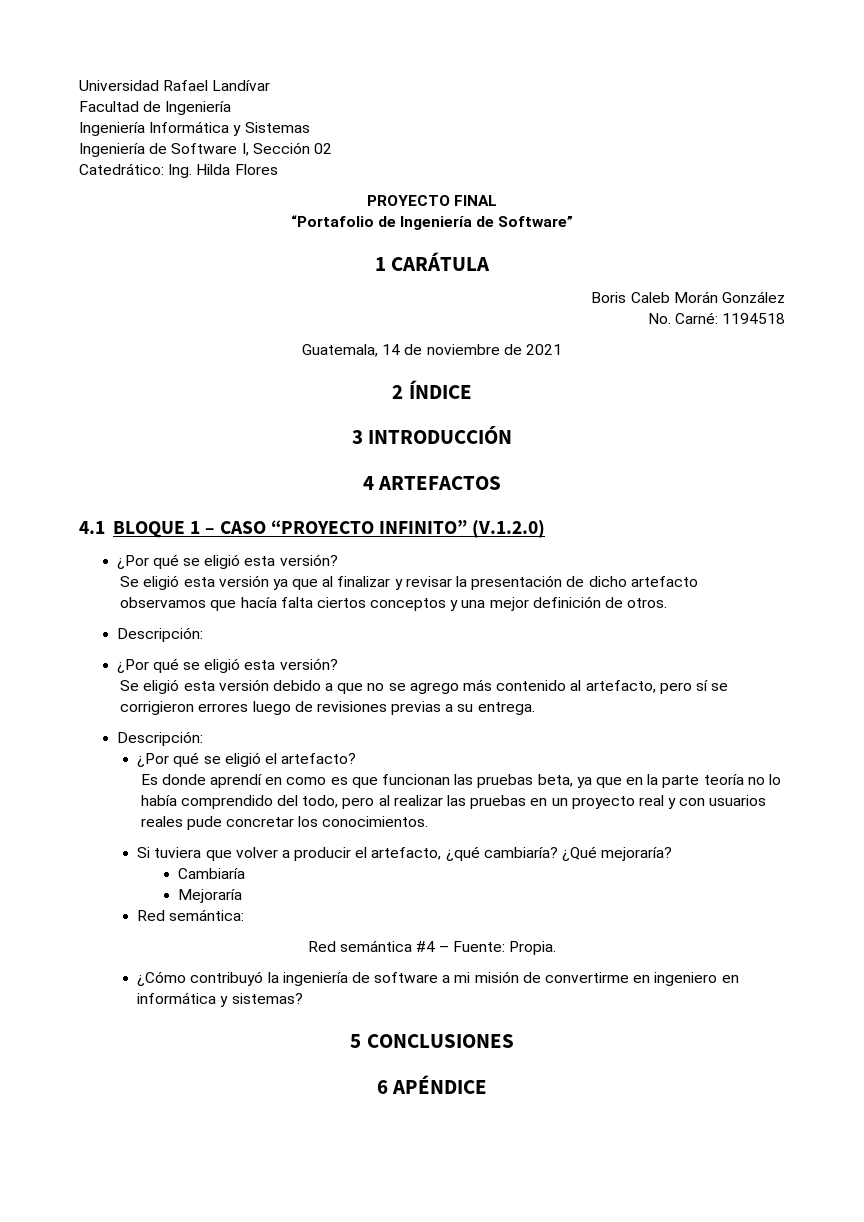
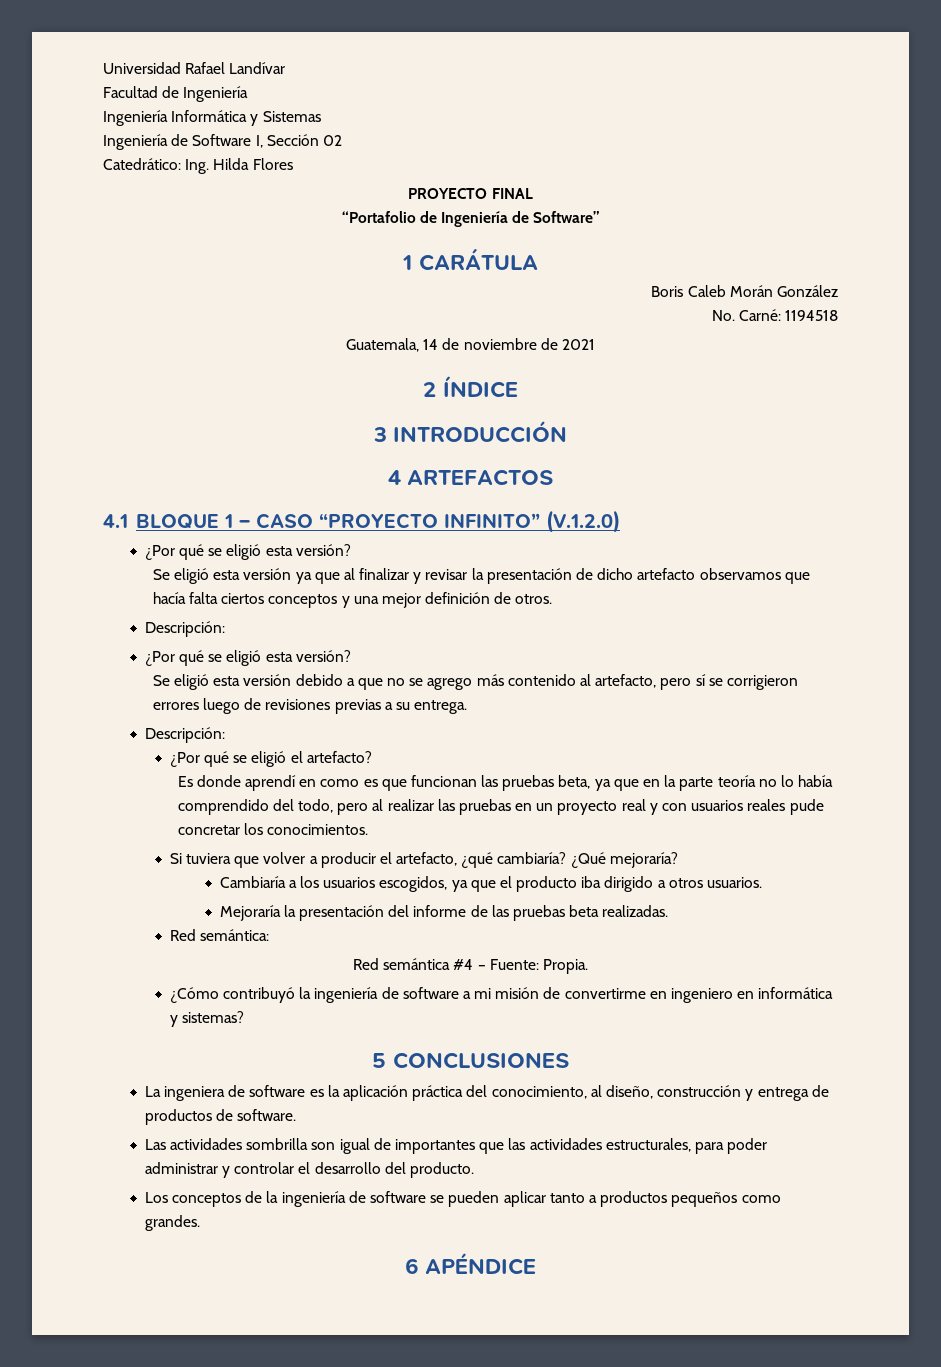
[178,889,243,903] // Mejoraría -> [288,876,762,892] [219,905,669,921] a los usuarios escogidos, ya que el producto iba dirigido a otros usuarios. // Mejoraría la presentación del informe de las pruebas beta realizadas.
(514, 1041) none -> [144,1085,829,1101] [144,1109,297,1125] [144,1138,768,1154] [144,1162,475,1178] [144,1191,781,1207] [144,1215,200,1231] // La ingeniera de software es la aplicación práctica del conocimiento, al diseño, construcción y entrega de productos de software. // Las actividades sombrilla son igual de importantes que las actividades estructurales, para poder administrar y controlar el desarrollo del producto. // Los conceptos de la ingeniería de software se pueden aplicar tanto a productos pequeños como grandes.

